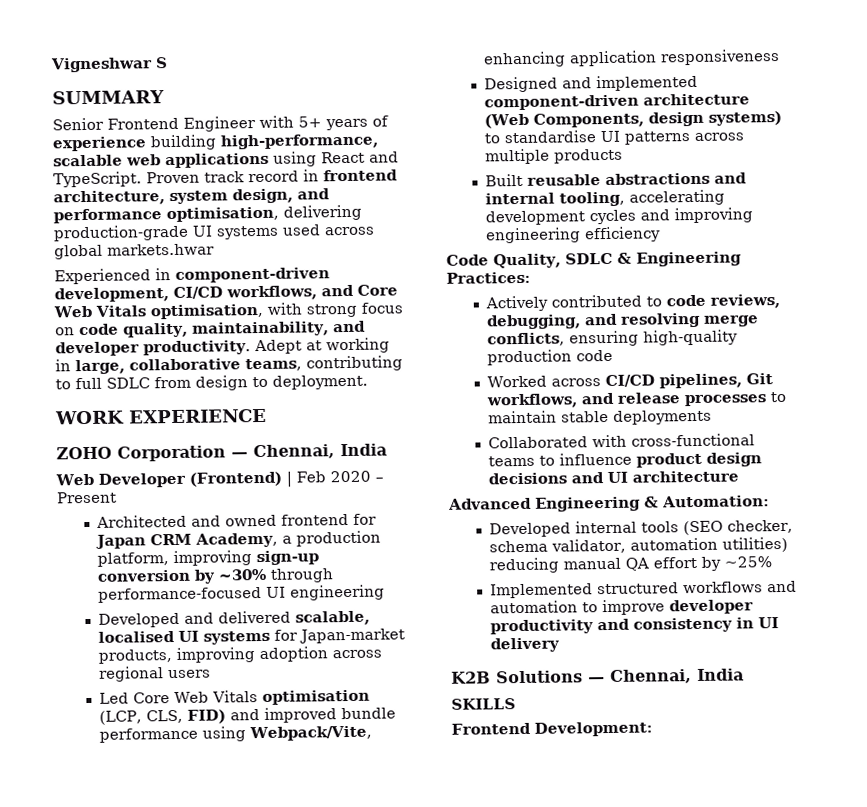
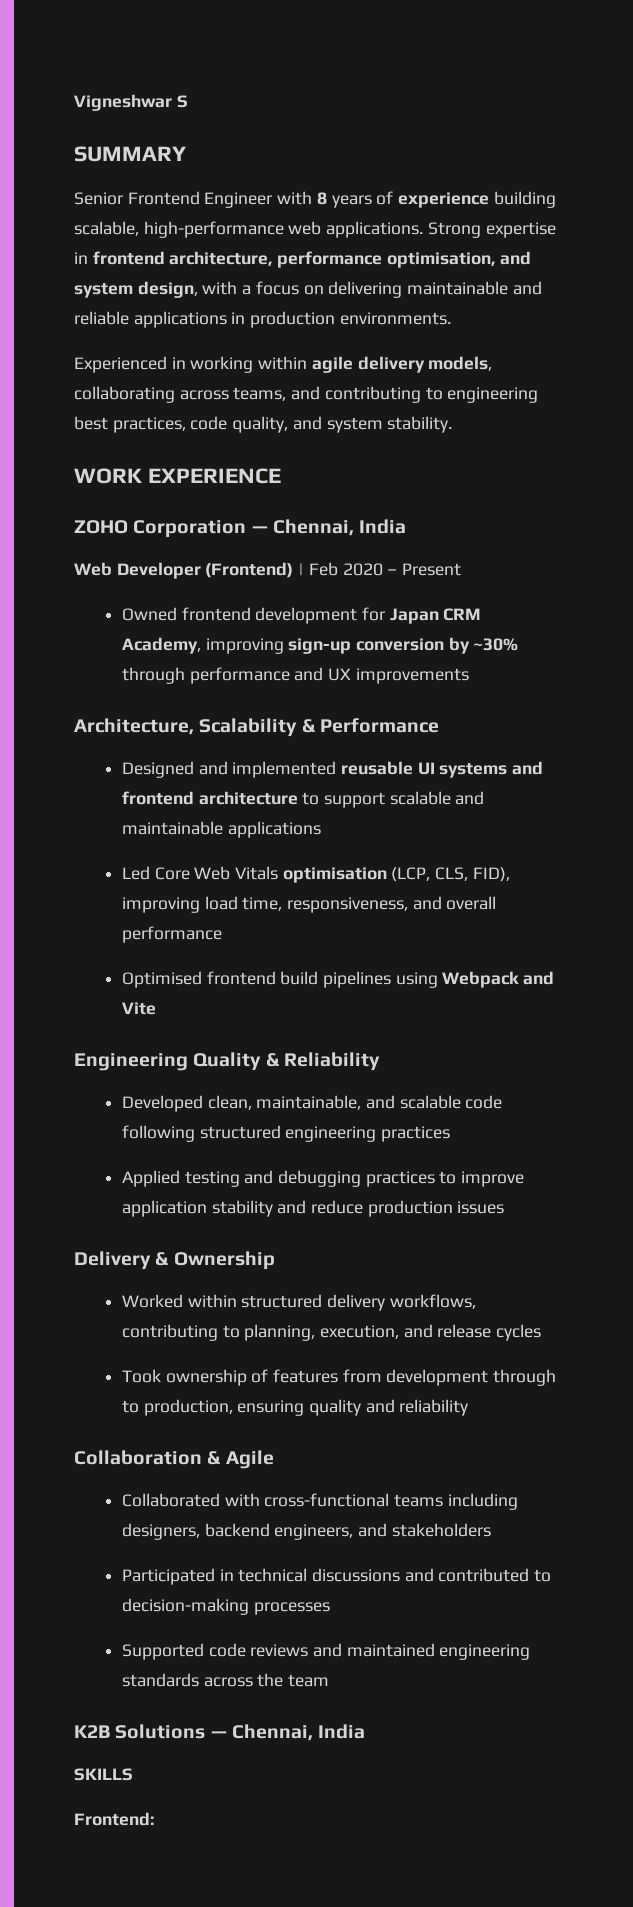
[298,116,322,128] 5+ -> [316,192,327,205] 8
[220,133,379,150] [53,151,399,169] [53,169,398,188] [53,188,330,206] [53,204,362,224] [53,224,375,242] [54,243,215,260] [54,267,330,285] [54,284,398,303] [53,302,403,320] [55,320,366,338] [55,337,390,357] [55,355,403,375] [55,374,368,391] high-performance, scalable web applications using React and TypeScript. Proven track record in frontend architecture, system design, and performance optimisation, delivering production-grade UI systems used across global markets.hwar // Experienced in component-driven development, CI/CD workflows, and Core Web Vitals optimisation, with strong focus on code quality, maintainability, and developer productivity. Adept at working in large, collaborative teams, contributing to full SDLC from design to deployment. -> [74,221,556,238] [74,251,531,268] [74,281,542,298] [74,311,451,328] [74,356,493,373] [74,386,539,403] [74,416,453,433] scalable, high-performance web applications. Strong expertise in frontend architecture, performance optimisation, and system design, with a focus on delivering maintainable and reliable applications in production environments. // Experienced in working within agile delivery models, collaborating across teams, and contributing to engineering best practices, code quality, and system stability.
[96,513,350,528] Architected and owned frontend -> [121,607,358,624] Owned frontend development
[282,530,382,547] [97,552,170,567] a production platform, -> (201, 645) none
[98,584,386,603] [98,610,371,628] [98,628,406,645] [98,646,383,664] [99,666,212,682] performance-focused UI engineering // Developed and delivered scalable, localised UI systems for Japan-market products, improving adoption across regional users -> [189,667,469,684] [74,718,439,737] [121,761,544,778] [121,791,485,808] [121,821,321,838] performance and UX improvements // Architecture, Scalability & Performance // Designed and implemented reusable UI systems and frontend architecture to support scalable and maintainable applications
[187,707,397,724] [99,725,373,743] [483,48,781,68] [484,74,699,93] [484,93,751,111] [484,110,783,129] [484,130,745,145] [485,148,624,165] [485,172,748,187] [485,189,726,207] [485,207,754,226] [485,226,662,244] [446,251,742,269] [446,271,531,284] [485,293,781,312] [486,312,760,330] [487,329,739,347] [487,349,614,366] [487,373,774,389] [486,391,788,409] [488,409,713,425] [488,433,756,449] [488,452,763,468] [488,470,740,485] [448,495,770,512] [489,519,794,538] [489,536,789,554] [489,556,773,574] [490,580,798,599] [490,599,755,616] [490,617,780,635] [490,637,561,653] FID) and improved bundle performance using Webpack/Vite, enhancing application responsiveness // Designed and implemented component-driven architecture (Web Components, design systems) to standardise UI patterns across multiple products // Built reusable abstractions and internal tooling, accelerating development cycles and improving engineering efficiency // Code Quality, SDLC & Engineering Practices: // Actively contributed to code reviews, debugging, and resolving merge conflicts, ensuring high-quality production code // Worked across CI/CD pipelines, Git workflows, and release processes to maintain stable deployments // Collaborated with cross-functional teams to influence product design decisions and UI architecture // Advanced Engineering & Automation: // Developed internal tools (SEO checker, schema validator, automation utilities) reducing manual QA effort by ~25% // Implemented structured workflows and automation to improve developer productivity and consistency in UI delivery -> [472,867,510,882] [121,896,497,913] [121,926,222,943] [121,971,555,988] [121,1002,156,1015] [74,1052,380,1071] [121,1095,503,1112] [121,1125,450,1142] [121,1170,525,1187] [121,1200,505,1217] [74,1251,275,1270] [121,1294,476,1311] [121,1324,542,1341] [121,1369,557,1386] [121,1399,469,1416] [74,1450,274,1469] [121,1493,518,1510] [121,1523,491,1540] [121,1568,552,1585] [121,1598,330,1615] [121,1643,531,1660] [121,1673,329,1687] FID), improving load time, responsiveness, and overall performance // Optimised frontend build pipelines using Webpack and Vite // Engineering Quality & Reliability // Developed clean, maintainable, and scalable code following structured engineering practices // Applied testing and debugging practices to improve application stability and reduce production issues // Delivery & Ownership // Worked within structured delivery workflows, contributing to planning, execution, and release cycles // Took ownership of features from development through to production, ensuring quality and reliability // Collaboration & Agile // Collaborated with cross-functional teams including designers, backend engineers, and stakeholders // Participated in technical discussions and contributed to decision-making processes // Supported code reviews and maintained engineering standards across the team
[451,721,653,737] Frontend Development: -> [74,1812,154,1826] Frontend:

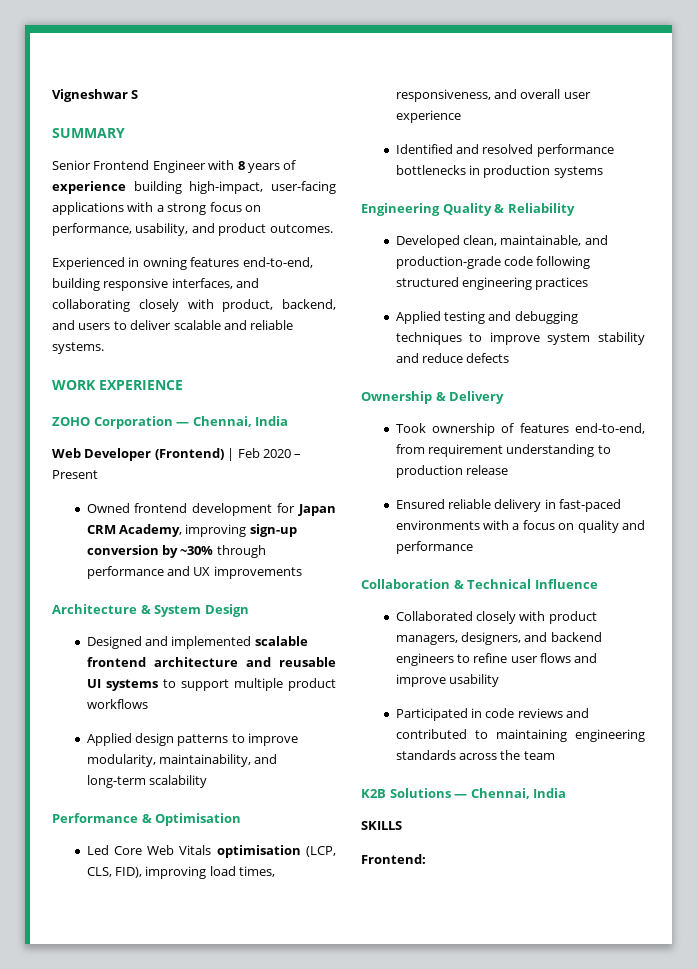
[74,221,556,238] [74,251,531,268] [74,281,542,298] [74,311,451,328] [74,356,493,373] [74,386,539,403] [74,416,453,433] scalable, high-performance web applications. Strong expertise in frontend architecture, performance optimisation, and system design, with a focus on delivering maintainable and reliable applications in production environments. // Experienced in working within agile delivery models, collaborating across teams, and contributing to engineering best practices, code quality, and system stability. -> [189,181,336,194] [52,202,261,215] [52,223,333,236] [52,257,313,270] [52,278,260,291] [52,299,336,312] [52,320,294,330] [52,342,104,354] high-impact, user-facing applications with a strong focus on performance, usability, and product outcomes. // Experienced in owning features end-to-end, building responsive interfaces, and collaborating closely with product, backend, and users to deliver scalable and reliable systems.
[74,718,439,737] Architecture, Scalability & Performance -> [52,604,249,617] Architecture & System Design
[340,761,544,778] [121,791,485,808] [121,821,321,838] reusable UI systems and frontend architecture to support scalable and maintainable applications -> [254,636,308,646] [86,657,336,667] [86,678,336,691] [86,699,148,709] [86,733,299,746] [86,754,278,767] [86,775,207,788] [52,813,242,826] scalable frontend architecture and reusable UI systems to support multiple product workflows // Applied design patterns to improve modularity, maintainability, and long-term scalability // Performance & Optimisation
[242,897,283,911] time, -> [239,866,276,877] times,
[121,926,222,943] [121,971,555,988] [121,1002,156,1015] performance // Optimised frontend build pipelines using Webpack and Vite -> [563,92,591,99] [395,110,461,123] [395,144,614,157] [395,165,603,178] user experience // Identified and resolved performance bottlenecks in production systems
[399,1095,461,1109] scalable -> [395,256,501,269] production-grade
[365,1171,525,1187] [121,1200,207,1217] practices to improve application -> [395,332,591,345] techniques to improve system
[367,1200,505,1217] [74,1251,275,1270] [121,1294,476,1311] [121,1324,542,1341] [121,1369,557,1386] [121,1399,305,1416] production issues // Delivery & Ownership // Worked within structured delivery workflows, contributing to planning, execution, and release cycles // Took ownership of features from development through to production, ensuring -> [466,353,510,363] [361,391,505,404] [395,423,645,436] [395,444,611,457] [395,465,508,478] [395,499,622,512] [395,520,575,530] defects // Ownership & Delivery // Took ownership of features end-to-end, from requirement understanding to production release // Ensured reliable delivery in fast-paced environments with a focus on
[399,1399,469,1416] reliability -> [395,541,473,554] performance
[225,1450,274,1469] Agile -> [467,579,598,589] Technical Influence
[224,1493,518,1510] [121,1523,491,1540] with cross-functional teams including designers, backend engineers, and stakeholders -> [475,611,597,624] [395,632,602,645] [395,653,598,666] [395,674,499,687] closely with product managers, designers, and backend engineers to refine user flows and improve usability
[238,1568,400,1582] technical discussions -> [485,708,563,718] code reviews
[121,1598,330,1615] [121,1643,435,1660] decision-making processes // Supported code reviews and maintained -> [495,729,567,742] maintaining

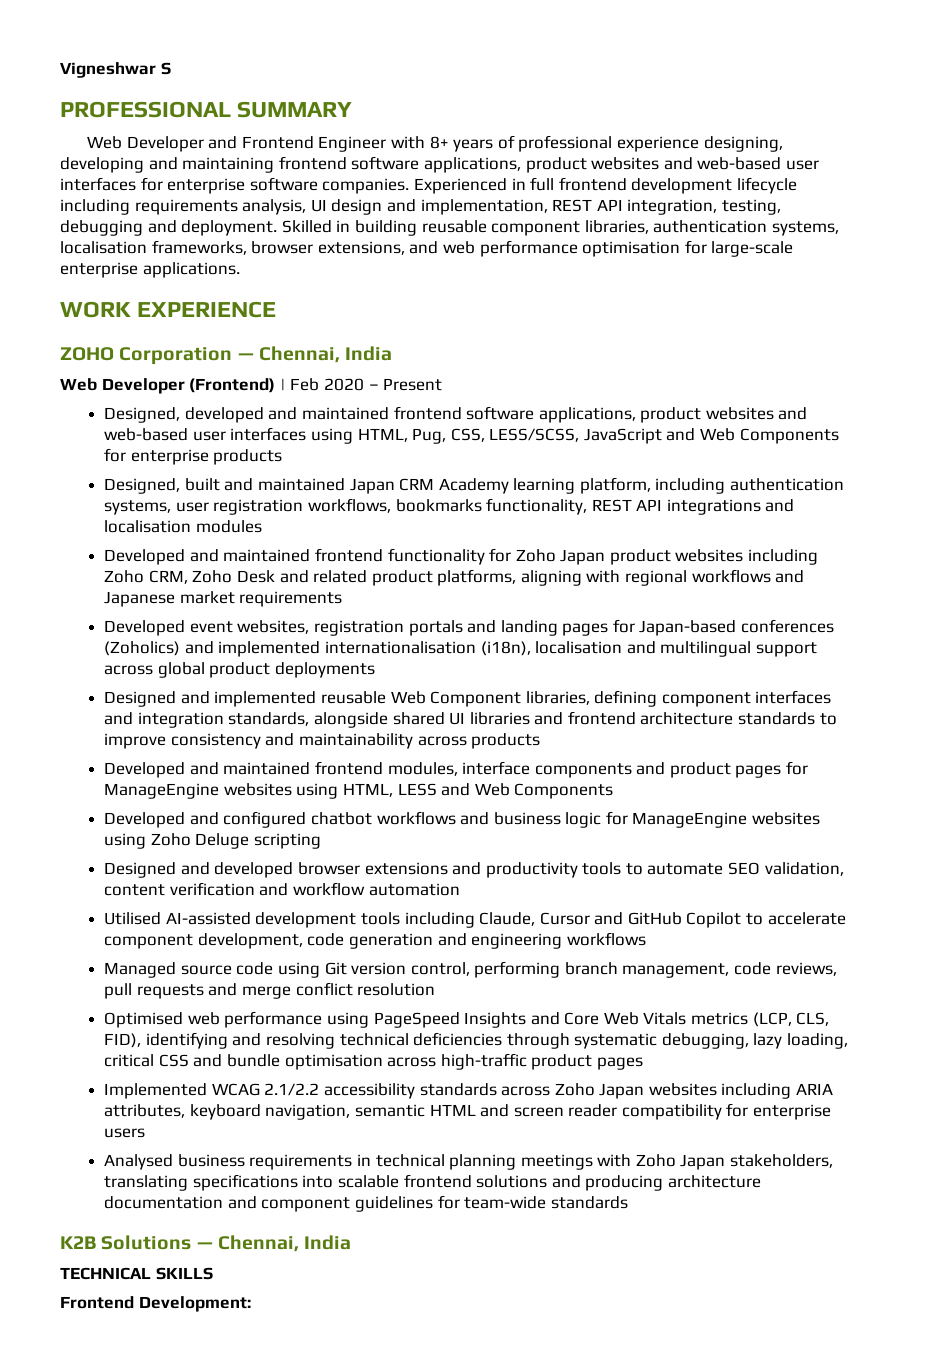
(139, 94) none -> [60,101,231,118] PROFESSIONAL
[52,160,91,170] Senior -> [87,136,238,152] Web Developer and
[237,161,245,170] 8 -> [429,136,449,149] 8+
[52,181,336,194] [52,202,261,215] [52,223,333,236] [52,257,313,270] [52,278,260,291] [52,299,336,312] [52,320,294,330] [52,342,104,354] experience building high-impact, user-facing applications with a strong focus on performance, usability, and product outcomes. // Experienced in owning features end-to-end, building responsive interfaces, and collaborating closely with product, backend, and users to deliver scalable and reliable systems. -> [518,135,783,152] [60,156,819,173] [60,177,797,194] [60,199,781,215] [60,220,839,236] [60,240,794,257] [60,262,240,278] professional experience designing, developing and maintaining frontend software applications, product websites and web-based user interfaces for enterprise software companies. Experienced in full frontend development lifecycle including requirements analysis, UI design and implementation, REST API integration, testing, debugging and deployment. Skilled in building reusable component libraries, authentication systems, localisation frameworks, browser extensions, and web performance optimisation for large-scale enterprise applications.
[86,503,336,516] [86,524,297,537] [86,545,266,558] [86,566,302,579] [52,604,249,617] [86,636,308,649] [86,657,336,667] [86,678,336,691] [86,699,148,709] [86,733,299,746] [86,754,278,767] [86,775,207,788] [52,813,242,826] [86,845,109,855] Owned frontend development for Japan CRM Academy, improving sign-up conversion by ~30% through performance and UX improvements // Architecture & System Design // Designed and implemented scalable frontend architecture and reusable UI systems to support multiple product workflows // Applied design patterns to improve modularity, maintainability, and long-term scalability // Performance & Optimisation // Led -> [104,406,808,423] [104,427,839,444] [104,448,283,465] [104,477,845,494] [104,498,795,515] [104,520,262,533] [104,548,819,565] [104,569,805,586] [104,591,343,607] [104,619,835,636] [104,641,817,657] [104,662,375,678] [104,690,832,707] [104,711,837,728] [104,733,541,749] [104,761,809,778] [104,783,614,799] [104,811,821,828] [104,833,321,849] [104,862,844,878] [104,882,460,896] [104,912,846,928] [104,932,646,949] [104,961,837,978] [104,982,436,999] [104,1011,560,1028] Designed, developed and maintained frontend software applications, product websites and web-based user interfaces using HTML, Pug, CSS, LESS/SCSS, JavaScript and Web Components for enterprise products // Designed, built and maintained Japan CRM Academy learning platform, including authentication systems, user registration workflows, bookmarks functionality, REST API integrations and localisation modules // Developed and maintained frontend functionality for Zoho Japan product websites including Zoho CRM, Zoho Desk and related product platforms, aligning with regional workflows and Japanese market requirements // Developed event websites, registration portals and landing pages for Japan-based conferences (Zoholics) and implemented internationalisation (i18n), localisation and multilingual support across global product deployments // Designed and implemented reusable Web Component libraries, defining component interfaces and integration standards, alongside shared UI libraries and frontend architecture standards to improve consistency and maintainability across products // Developed and maintained frontend modules, interface components and product pages for ManageEngine websites using HTML, LESS and Web Components // Developed and configured chatbot workflows and business logic for ManageEngine websites using Zoho Deluge scripting // Designed and developed browser extensions and productivity tools to automate SEO validation, content verification and workflow automation // Utilised AI-assisted development tools including Claude, Cursor and GitHub Copilot to accelerate component development, code generation and engineering workflows // Managed source code using Git version control, performing branch management, code reviews, pull requests and merge conflict resolution // Optimised web performance using PageSpeed Insights and
[216,845,301,858] optimisation -> [691,1012,749,1025] metrics
[145,866,276,879] [395,89,591,102] [395,110,461,123] [395,144,614,157] [395,165,603,178] [361,203,575,216] [395,235,608,248] [395,256,591,269] [395,277,589,290] [395,311,578,324] [395,332,645,345] [395,353,510,363] [361,391,505,404] [395,423,645,436] [395,444,611,457] [395,465,508,478] [395,499,622,512] [395,520,645,533] [395,541,473,554] [361,579,598,589] [395,611,597,624] [395,632,602,645] [395,653,598,666] [395,674,499,687] [395,708,590,721] [395,729,645,742] [395,750,555,760] improving load times, responsiveness, and overall user experience // Identified and resolved performance bottlenecks in production systems // Engineering Quality & Reliability // Developed clean, maintainable, and production-grade code following structured engineering practices // Applied testing and debugging techniques to improve system stability and reduce defects // Ownership & Delivery // Took ownership of features end-to-end, from requirement understanding to production release // Ensured reliable delivery in fast-paced environments with a focus on quality and performance // Collaboration & Technical Influence // Collaborated closely with product managers, designers, and backend engineers to refine user flows and improve usability // Participated in code reviews and contributed to maintaining engineering standards across the team -> [145,1032,849,1049] [104,1053,643,1070] [104,1083,834,1099] [104,1103,832,1120] [104,1128,146,1138] [104,1154,834,1170] [104,1174,761,1191] [104,1195,628,1212] identifying and resolving technical deficiencies through systematic debugging, lazy loading, critical CSS and bundle optimisation across high-traffic product pages // Implemented WCAG 2.1/2.2 accessibility standards across Zoho Japan websites including ARIA attributes, keyboard navigation, semantic HTML and screen reader compatibility for enterprise users // Analysed business requirements in technical planning meetings with Zoho Japan stakeholders, translating specifications into scalable frontend solutions and producing architecture documentation and component guidelines for team-wide standards
(567, 793) none -> [60,1267,151,1280] TECHNICAL
[361,854,426,864] Frontend: -> [60,1296,251,1312] Frontend Development:

